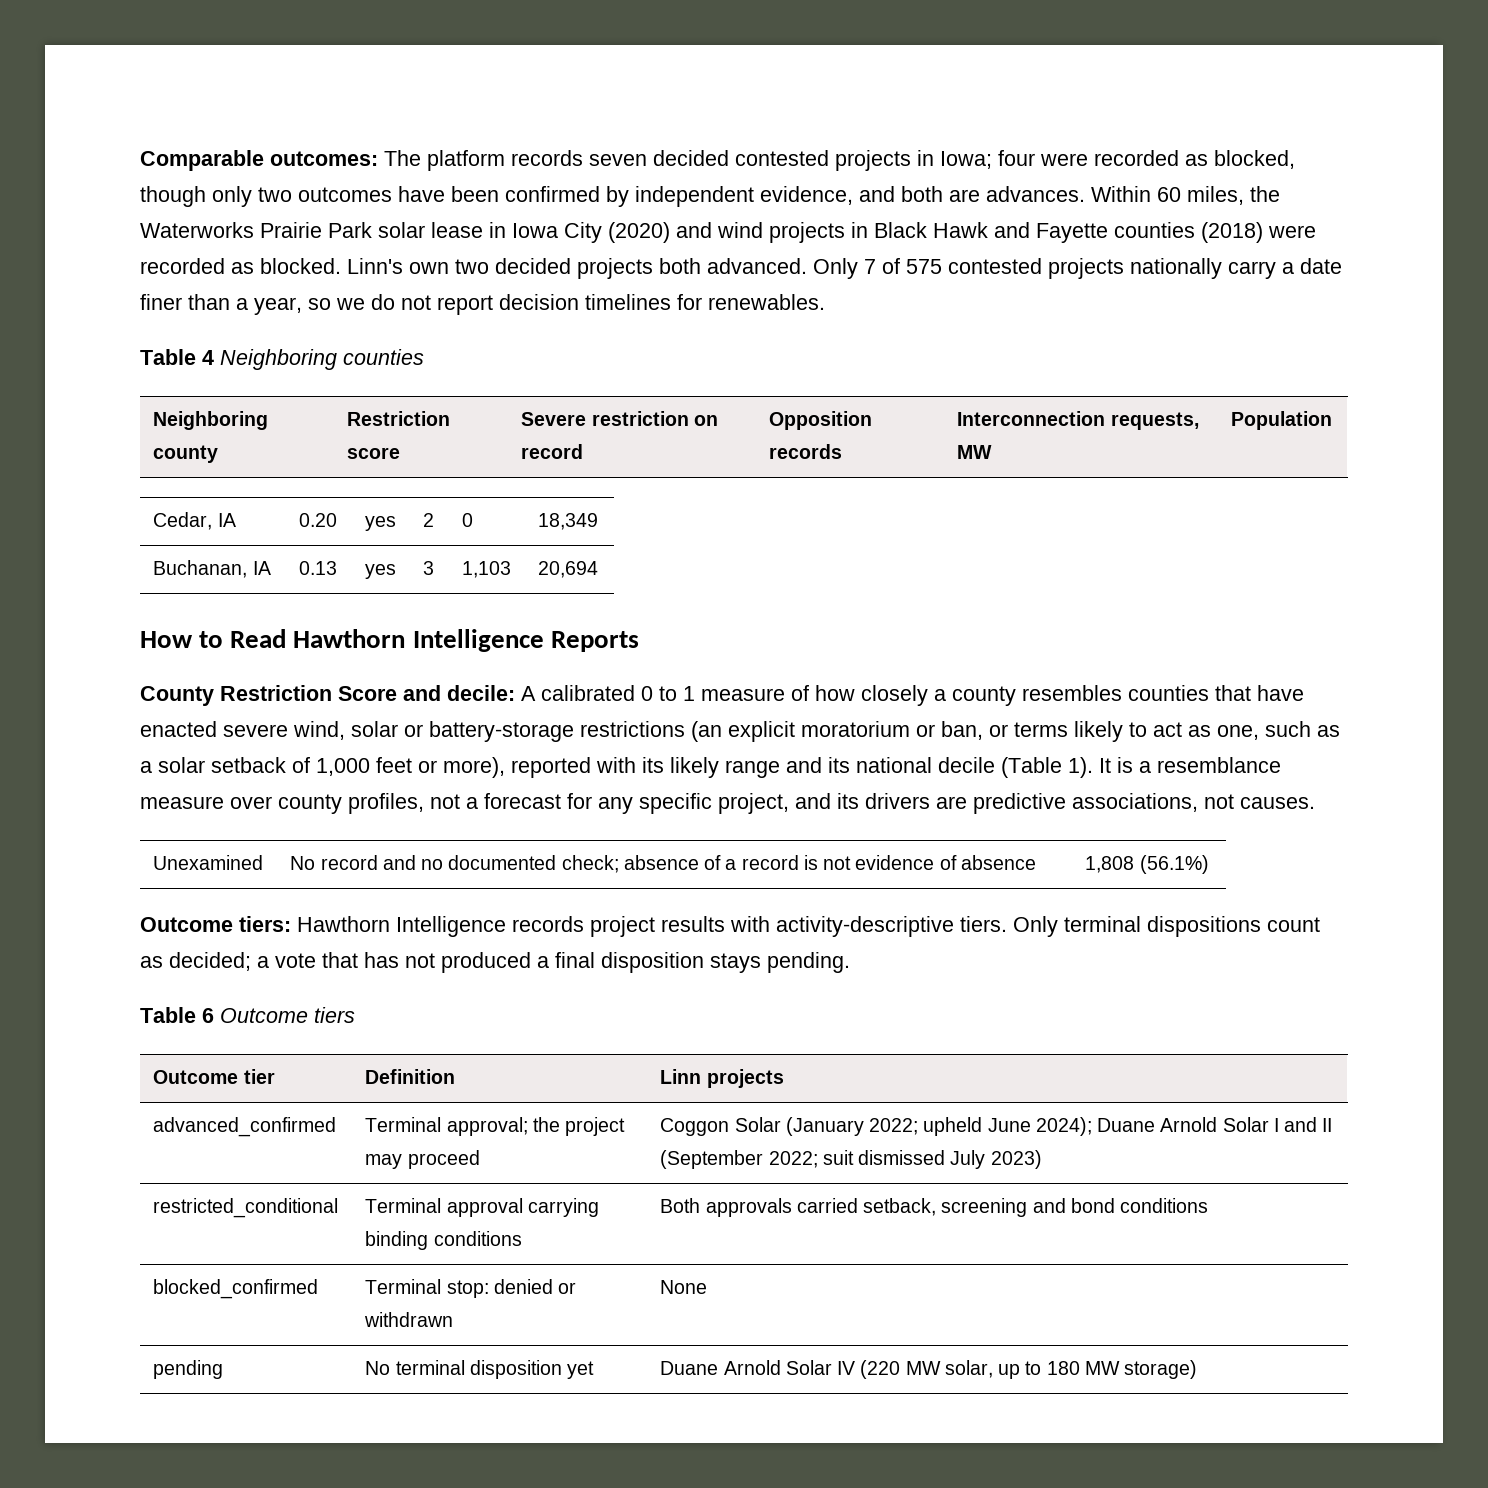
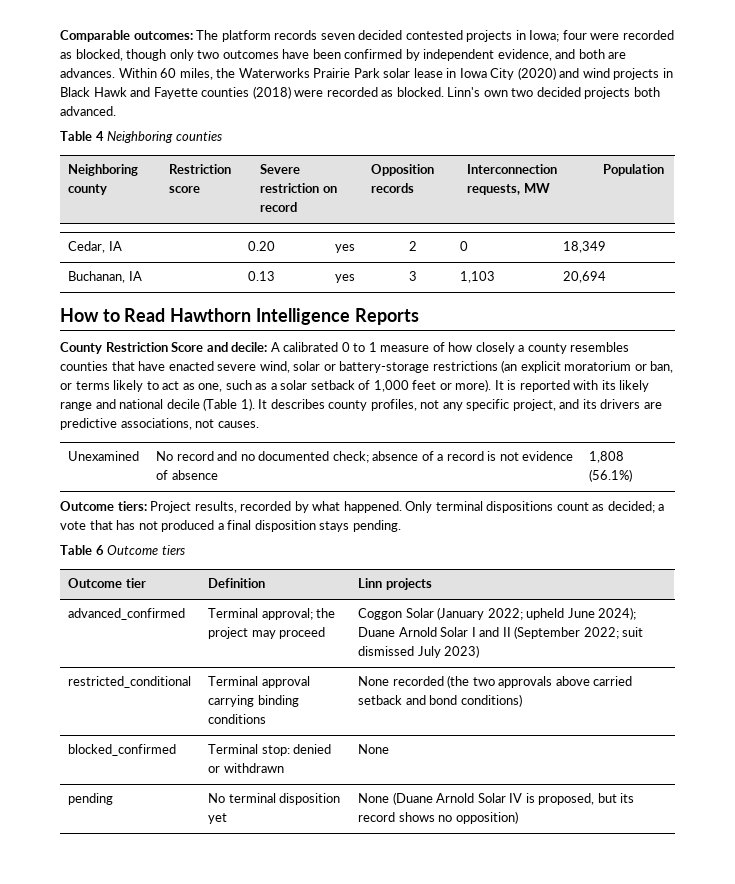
[813,258,1342,279] [140,294,825,315] Only 7 of 575 contested projects nationally carry a date finer than a year, so we do not report decision timelines for renewables. -> (116, 111) none
[443,757,505,778] more), -> [455,379,517,392] more). It is
[828,757,850,773] its -> (116, 404) none
[1117,757,1281,773] [140,793,592,814] is a resemblance measure over county profiles, not a forecast for -> [270,399,440,411] describes county profiles, not
[297,916,1007,937] Hawthorn Intelligence records project results with activity-descriptive tiers. -> [150,501,402,513] Project results, recorded by what happened.
[660,1198,1028,1217] Both approvals carried setback, screening -> [358,675,633,688] [358,695,403,705] None recorded (the two approvals above carried setback
[1120,1198,1209,1213] conditions -> [460,694,522,707] conditions)
[660,1361,719,1375] Duane -> [358,792,433,805] None (Duane
[860,1360,1198,1379] (220 MW solar, up to 180 MW storage) -> [525,793,635,805] [358,811,518,824] is proposed, but its record shows no opposition)

